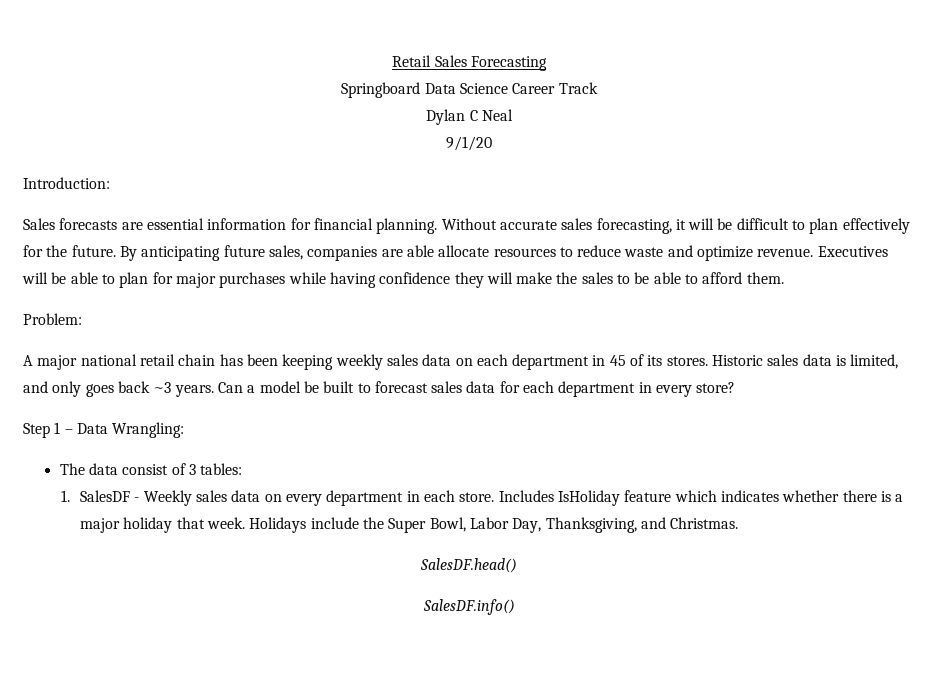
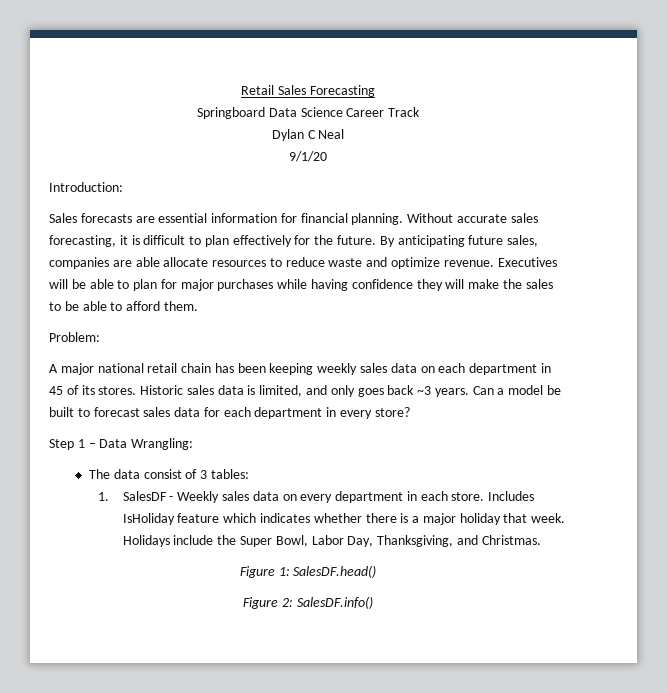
[688,218,733,230] will be -> [131,235,140,245] is
(739, 523) none -> [239,566,290,578] Figure 1:
(517, 565) none -> [243,597,293,609] Figure 2:

